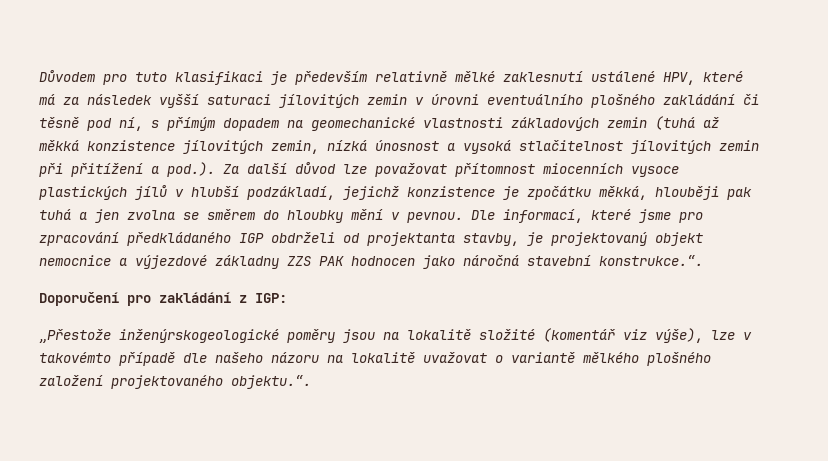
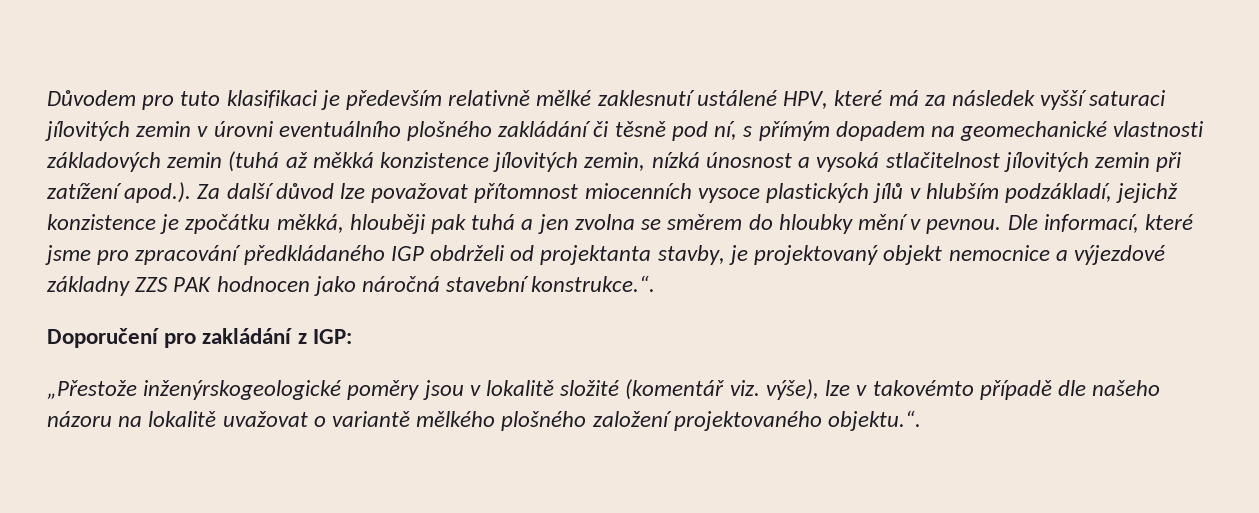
[71,162,215,177] přitížení a pod.). -> [47,182,192,203] zatížení apod.).
[191,186,239,197] hlubší -> [925,183,999,199] hlubším
[383,332,399,340] na -> [469,385,481,396] v
[623,329,647,340] viz -> [729,380,760,396] viz.

